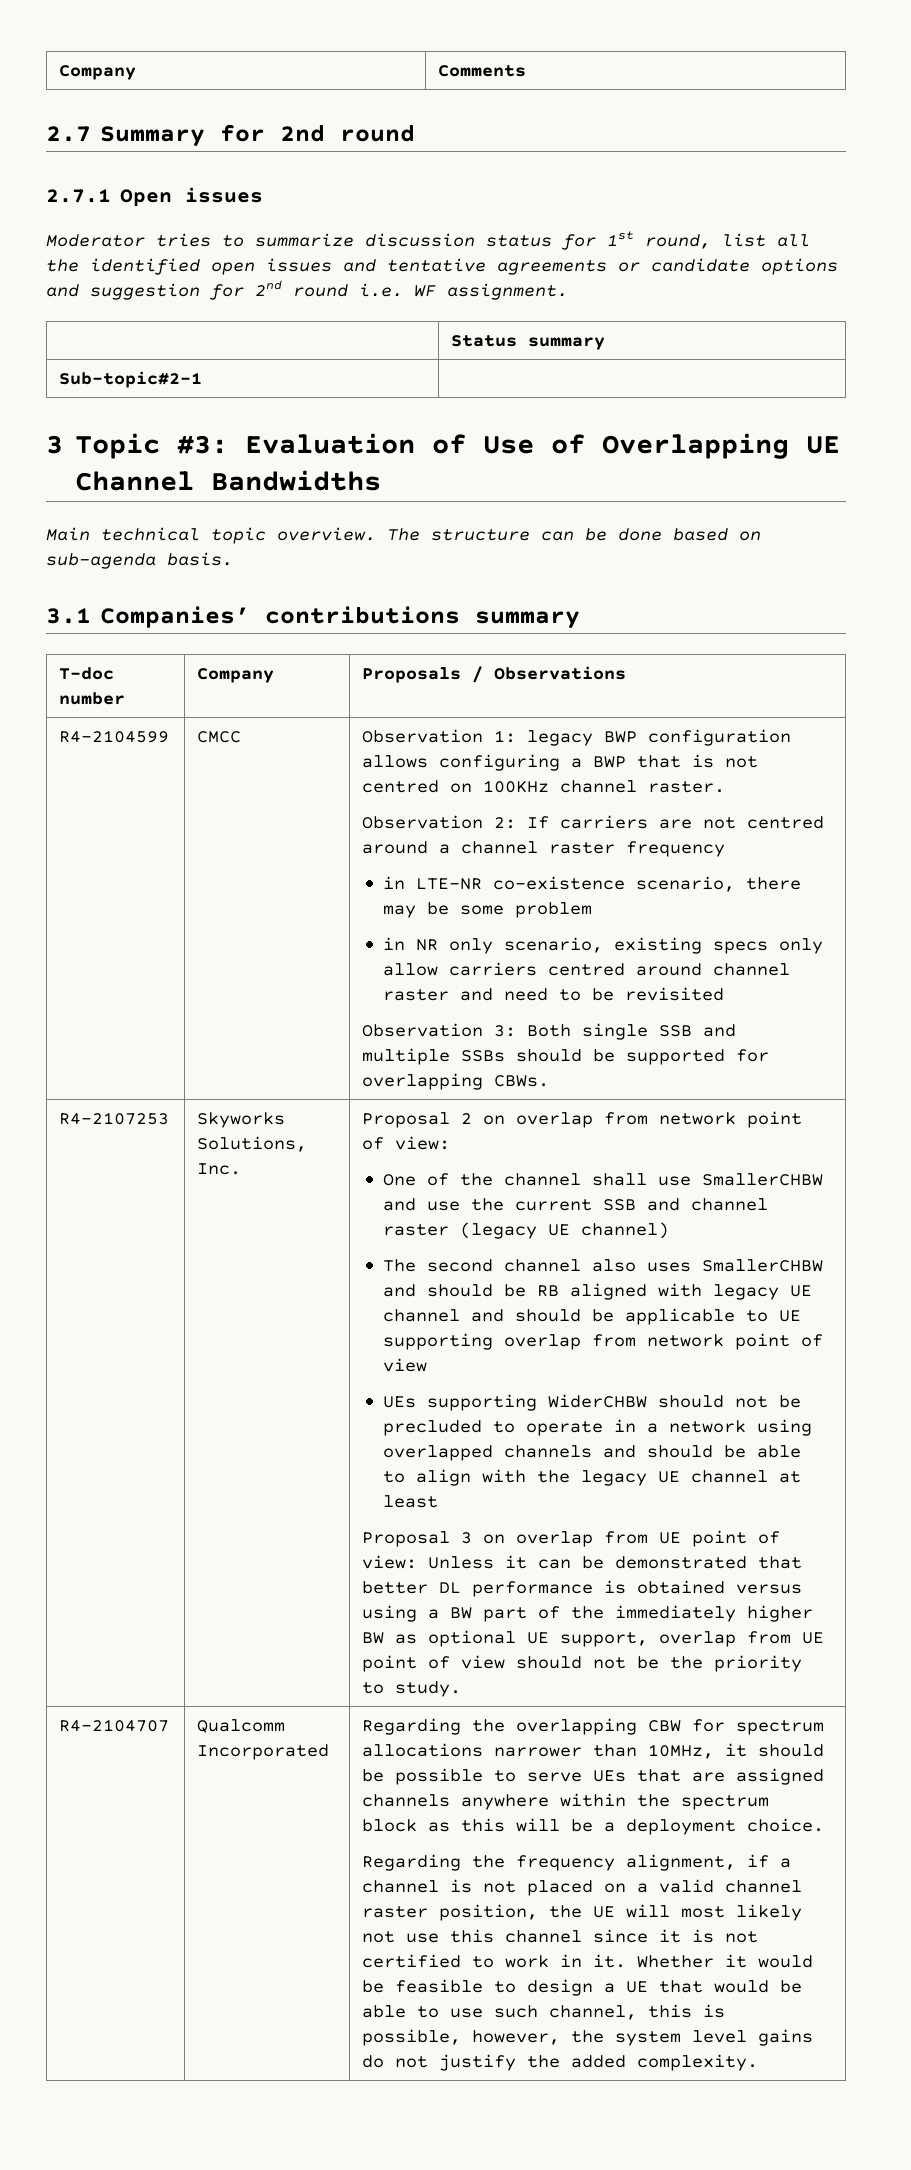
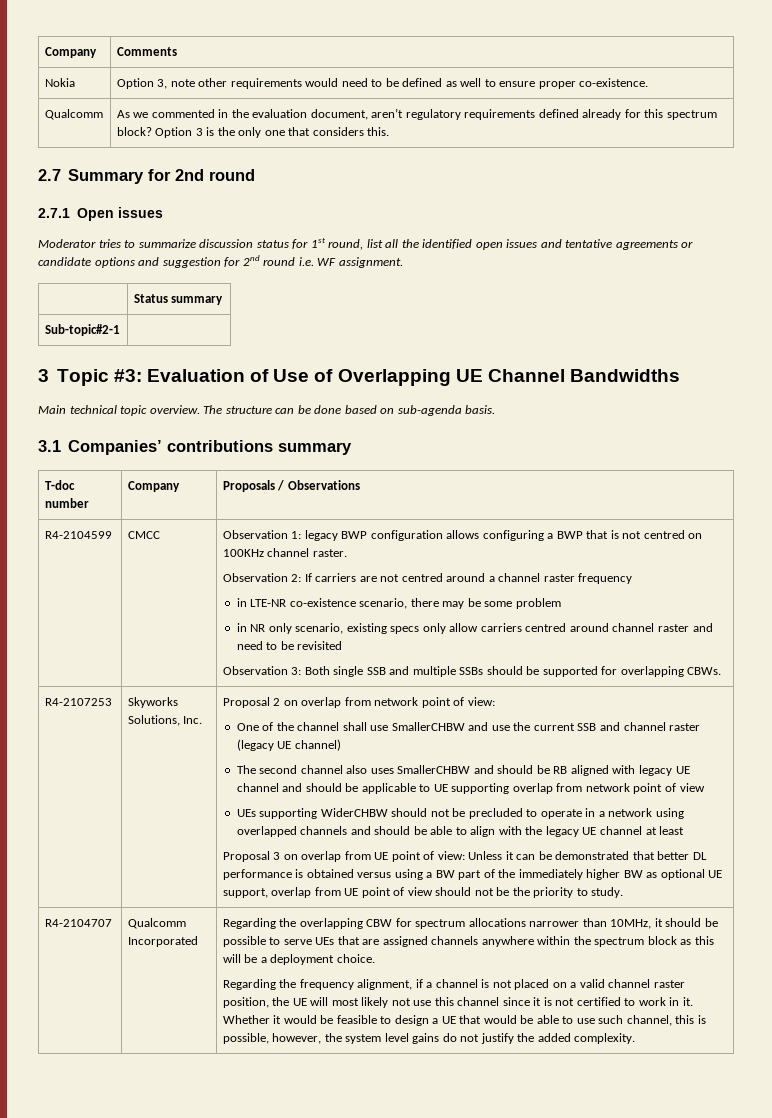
(527, 71) none -> [44,78,75,87] [116,78,649,89] [44,109,103,120] [116,108,717,120] [116,127,390,138] // Nokia | Option 3, note other requirements would need to be defined as well to ensure proper co-existence. // Qualcomm | As we commented in the evaluation document, aren’t regulatory requirements defined already for this spectrum block? Option 3 is the only one that considers this.

